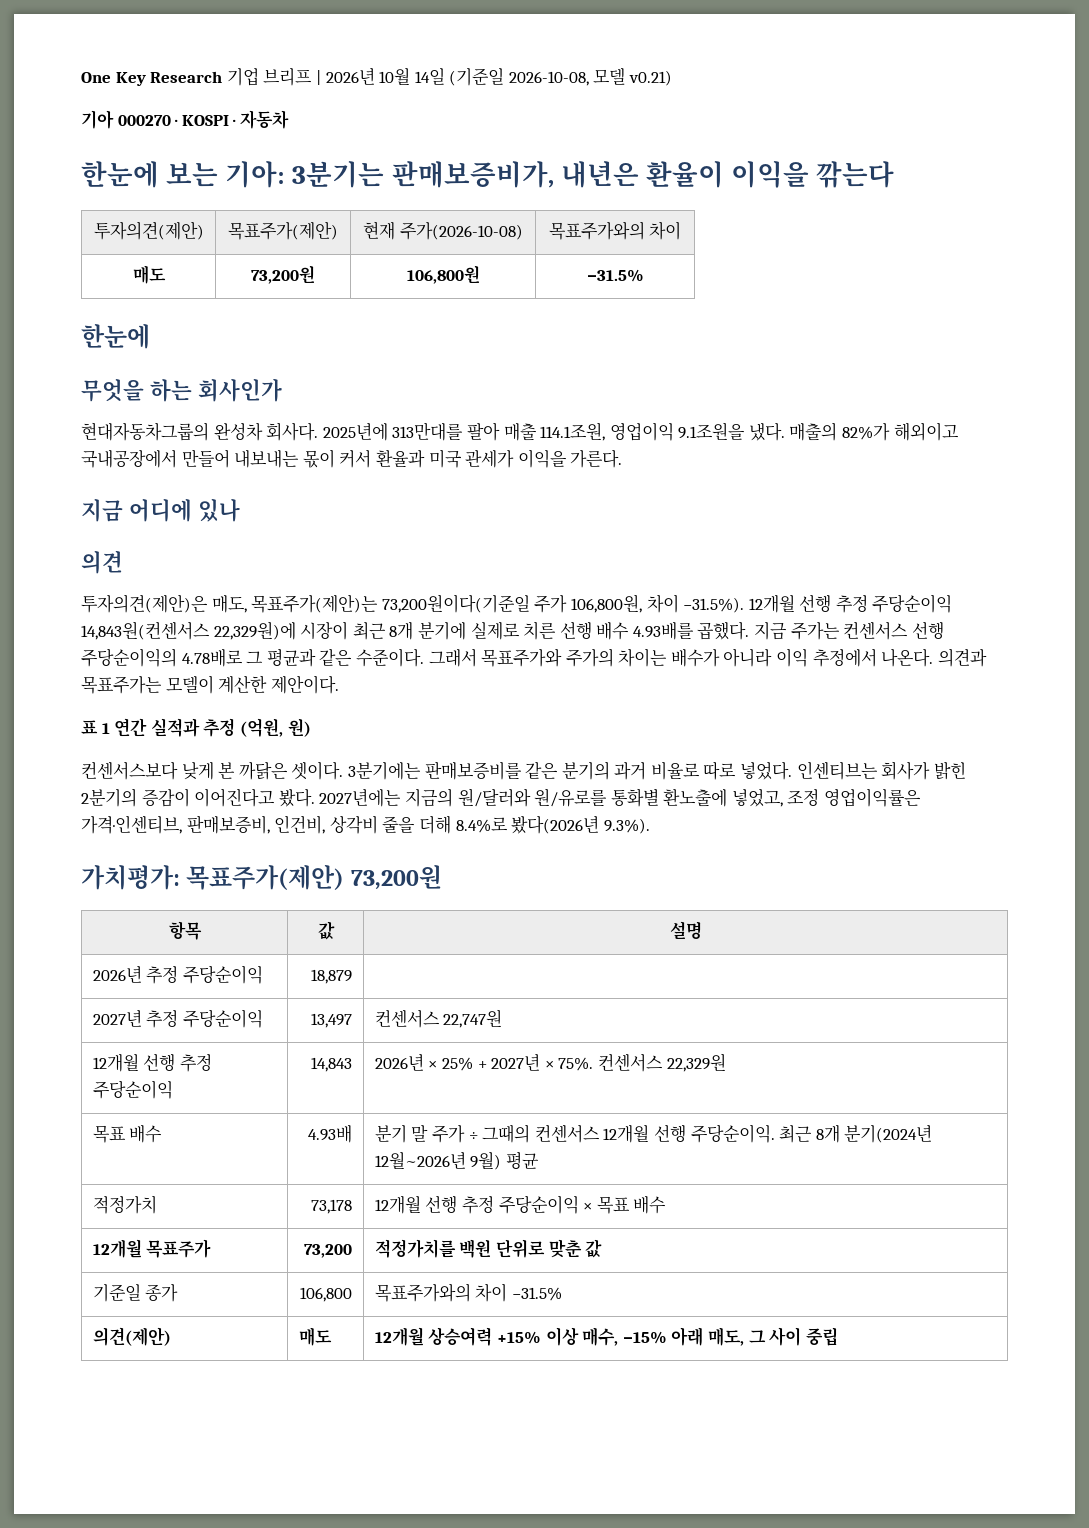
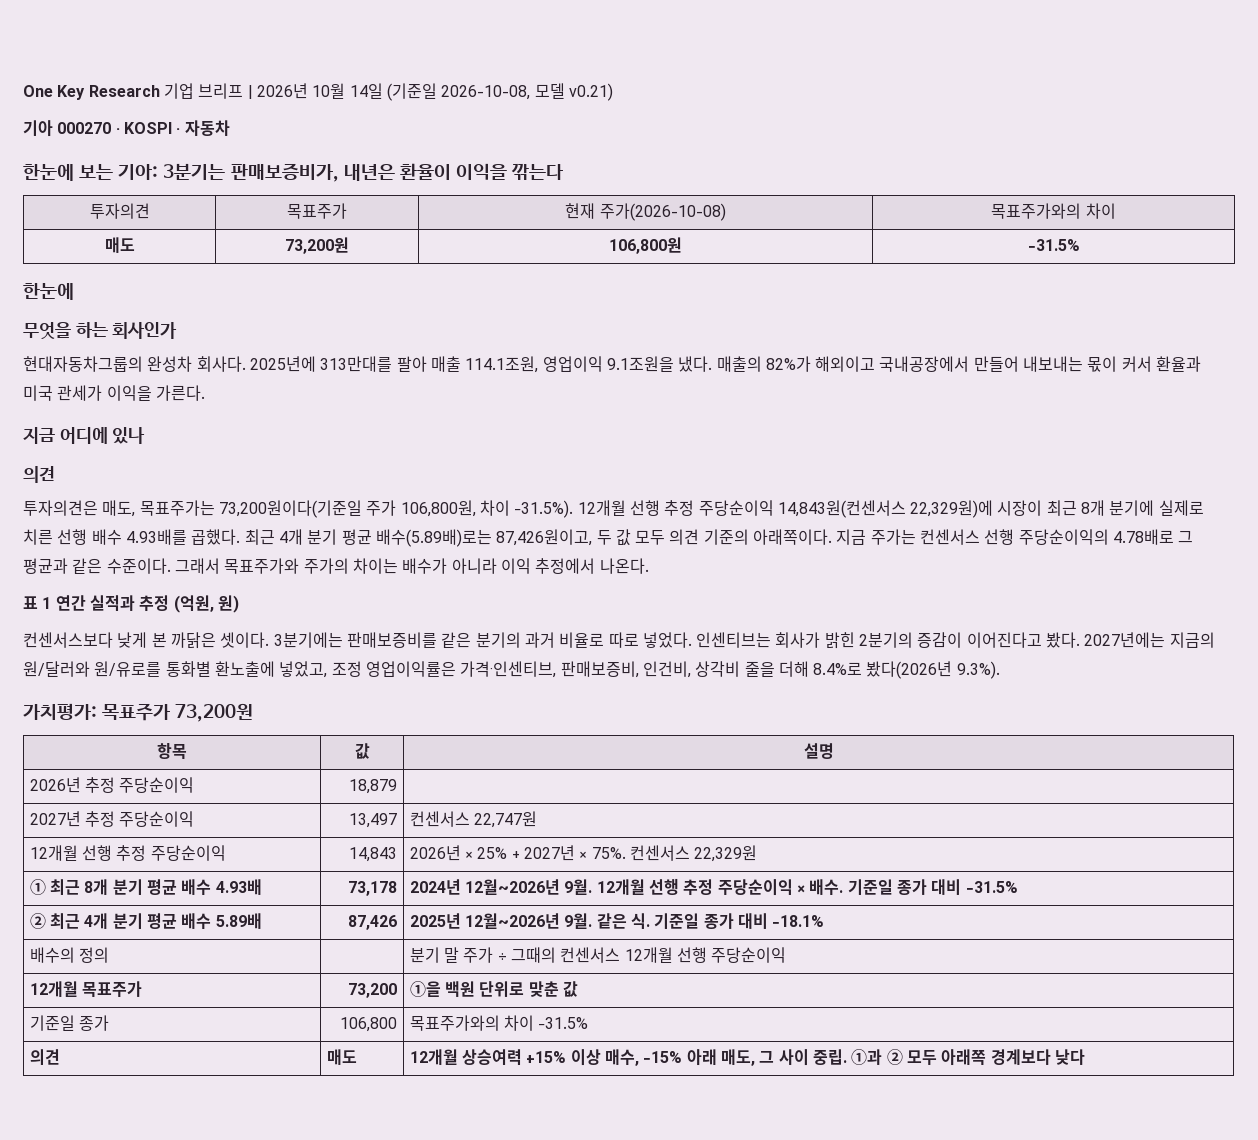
[93,221,204,240] [228,221,338,240] 투자의견(제안) | 목표주가(제안) -> [89,203,150,219] [287,203,347,219] 투자의견 | 목표주가
[81,594,379,613] 투자의견(제안)은 매도, 목표주가(제안)는 -> [23,500,215,517] 투자의견은 매도, 목표주가는
(750, 631) none -> [244,529,833,547] 최근 4개 분기 평균 배수(5.89배)로는 87,426원이고, 두 값 모두 의견 기준의 아래쪽이다.
[937,648,987,667] [81,675,339,694] 의견과 목표주가는 모델이 계산한 제안이다. -> (649, 566) none
[186,865,345,890] 목표주가(제안) -> [101,703,170,721] 목표주가
[92,1125,163,1143] [308,1125,353,1143] 목표 배수 | 4.93배 -> [29,879,262,895] [348,881,398,896] [409,878,1018,896] [29,913,262,929] [348,915,398,930] [409,913,825,929] [29,947,110,963] ① 최근 8개 분기 평균 배수 4.93배 | 73,178 | 2024년 12월~2026년 9월. 12개월 선행 추정 주당순이익 × 배수. 기준일 종가 대비 −31.5% // ② 최근 4개 분기 평균 배수 5.89배 | 87,426 | 2025년 12월~2026년 9월. 같은 식. 기준일 종가 대비 −18.1% // 배수의 정의 |
[690,1124,933,1143] [374,1151,540,1170] [92,1195,157,1214] [311,1199,353,1214] [374,1195,667,1214] 주당순이익. 최근 8개 분기(2024년 12월~2026년 9월) 평균 // 적정가치 | 73,178 | 12개월 선행 추정 주당순이익 × 목표 배수 -> [711,947,787,963] 주당순이익
[374,1239,456,1258] 적정가치를 -> [409,981,441,997] ①을
[92,1327,171,1346] 의견(제안) -> [29,1049,60,1065] 의견
[805,1327,838,1346] 중립 -> [813,1049,1085,1066] 중립. ①과 ② 모두 아래쪽 경계보다 낮다

